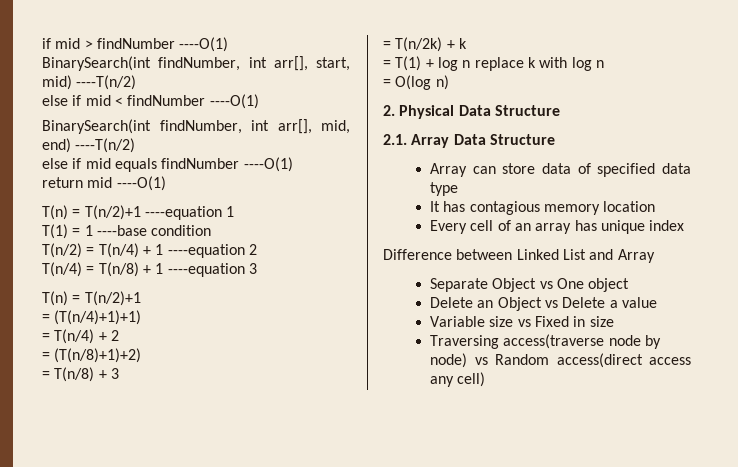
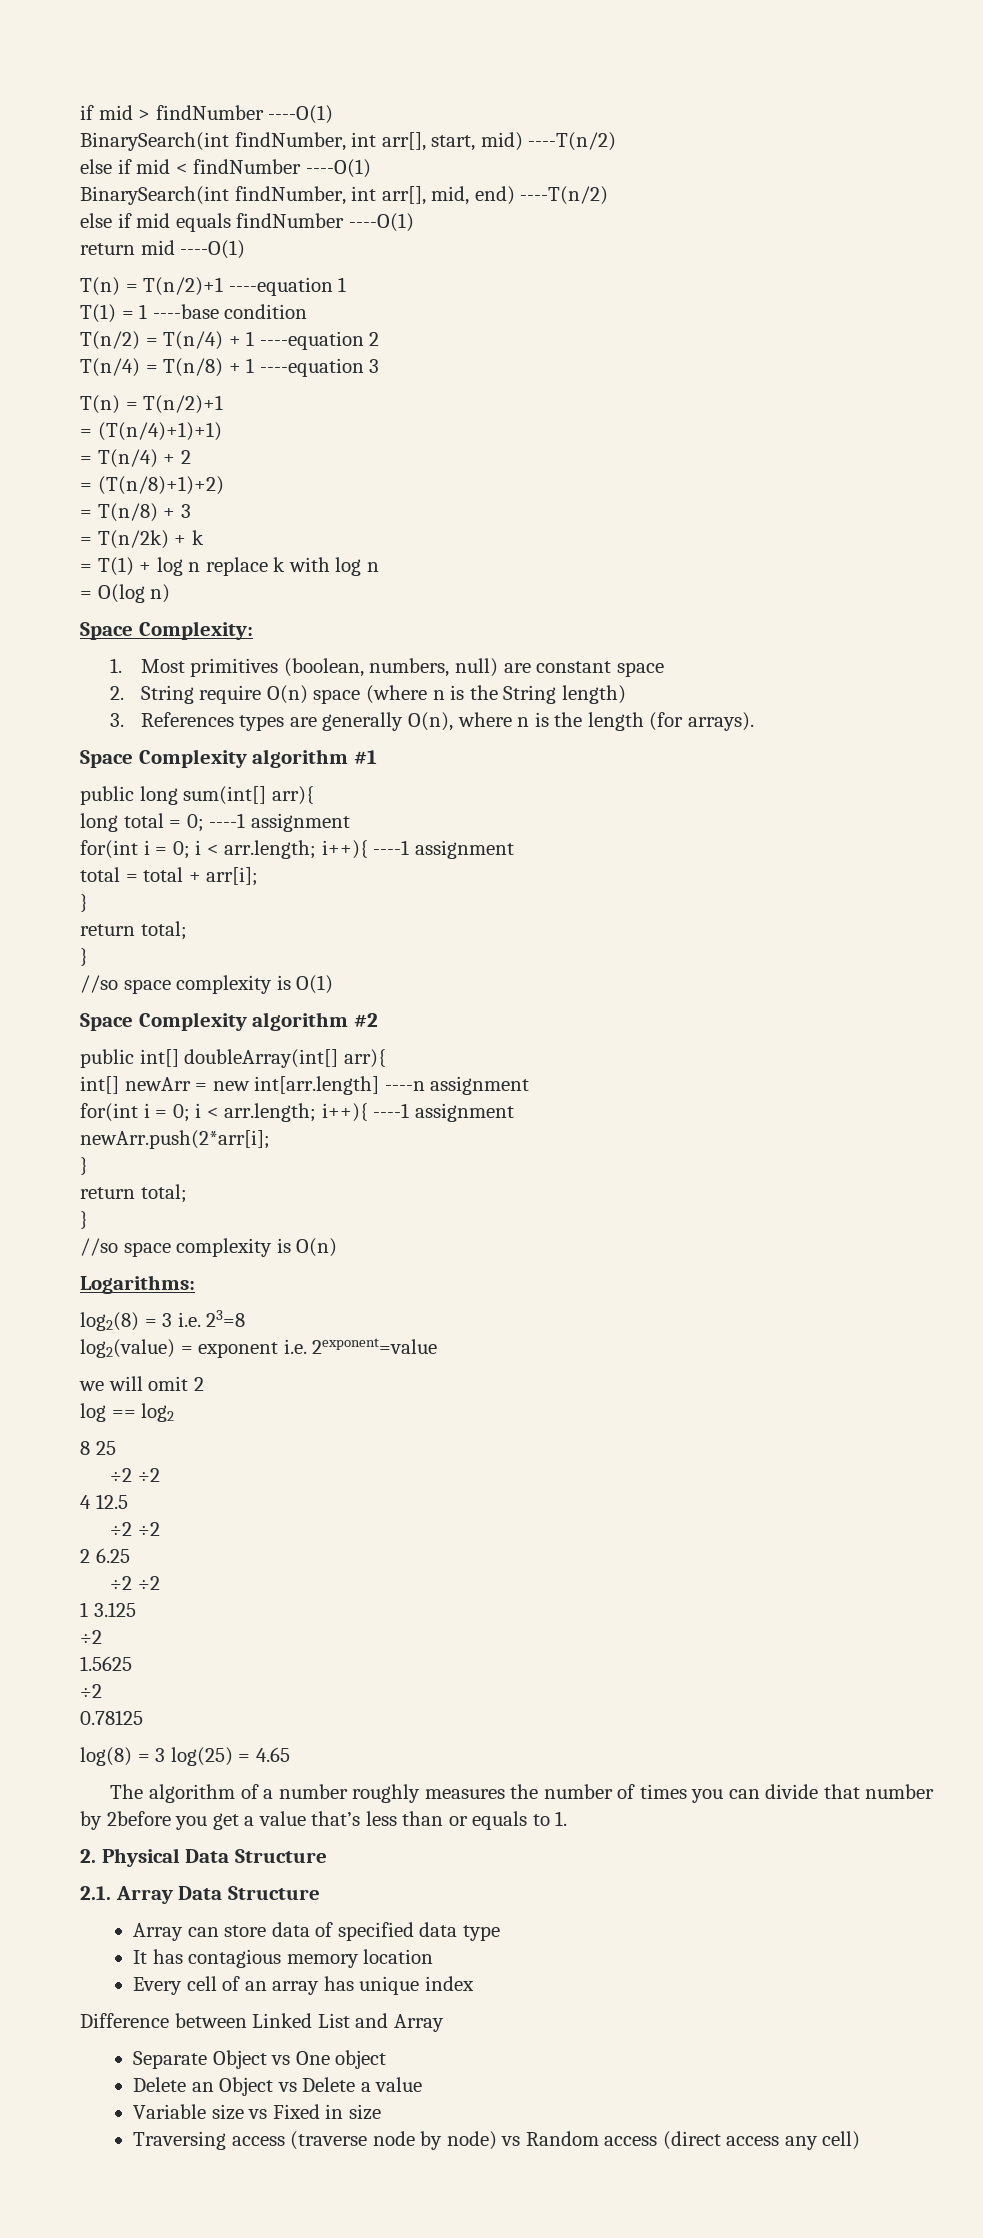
(449, 82) none -> [80,621,253,640] [110,658,664,677] [110,685,626,704] [110,712,754,731] [80,749,377,768] [80,786,314,805] [80,813,350,832] [80,840,514,859] [80,867,259,886] [80,894,88,912] [80,921,187,940] [80,948,88,966] [80,975,334,994] [80,1012,378,1031] [80,1049,386,1068] [80,1076,530,1095] [80,1103,514,1122] [80,1130,270,1149] [80,1157,88,1175] [80,1184,187,1203] [80,1211,88,1229] [80,1238,338,1257] [80,1275,195,1294] [80,1310,246,1331] [80,1338,438,1358] [79,1376,204,1391] [80,1403,175,1422] [80,1441,116,1455] [110,1468,160,1482] [80,1494,128,1509] [110,1522,160,1536] [80,1548,130,1563] [110,1576,160,1590] [80,1602,136,1617] [80,1630,102,1644] [80,1656,132,1671] [80,1684,102,1698] [80,1710,143,1725] [80,1747,290,1766] [110,1784,935,1803] [80,1811,568,1830] // Space Complexity: // 1. Most primitives (boolean, numbers, null) are constant space // 2. String require O(n) space (where n is the String length) // 3. References types are generally O(n), where n is the length (for arrays). // Space Complexity algorithm #1 // public long sum(int[] arr){ // long total = 0; ----1 assignment // for(int i = 0; i < arr.length; i++){ ----1 assignment // total = total + arr[i]; // } // return total; // } // //so space complexity is O(1) // Space Complexity algorithm #2 // public int[] doubleArray(int[] arr){ // int[] newArr = new int[arr.length] ----n assignment // for(int i = 0; i < arr.length; i++){ ----1 assignment // newArr.push(2*arr[i]; // } // return total; // } // //so space complexity is O(n) // Logarithms: // log2(8) = 3 i.e. 23=8 // log2(value) = exponent i.e. 2exponent=value // we will omit 2 // log == log2 // 8 25 // ÷2 ÷2 // 4 12.5 // ÷2 ÷2 // 2 6.25 // ÷2 ÷2 // 1 3.125 // ÷2 // 1.5625 // ÷2 // 0.78125 // log(8) = 3 log(25) = 4.65 // The algorithm of a number roughly measures the number of times you can divide that number by 2before you get a value that’s less than or equals to 1.
[503,334,605,349] access(traverse -> [231,2131,368,2150] access (traverse
[556,353,643,368] access(direct -> [604,2131,721,2150] access (direct

